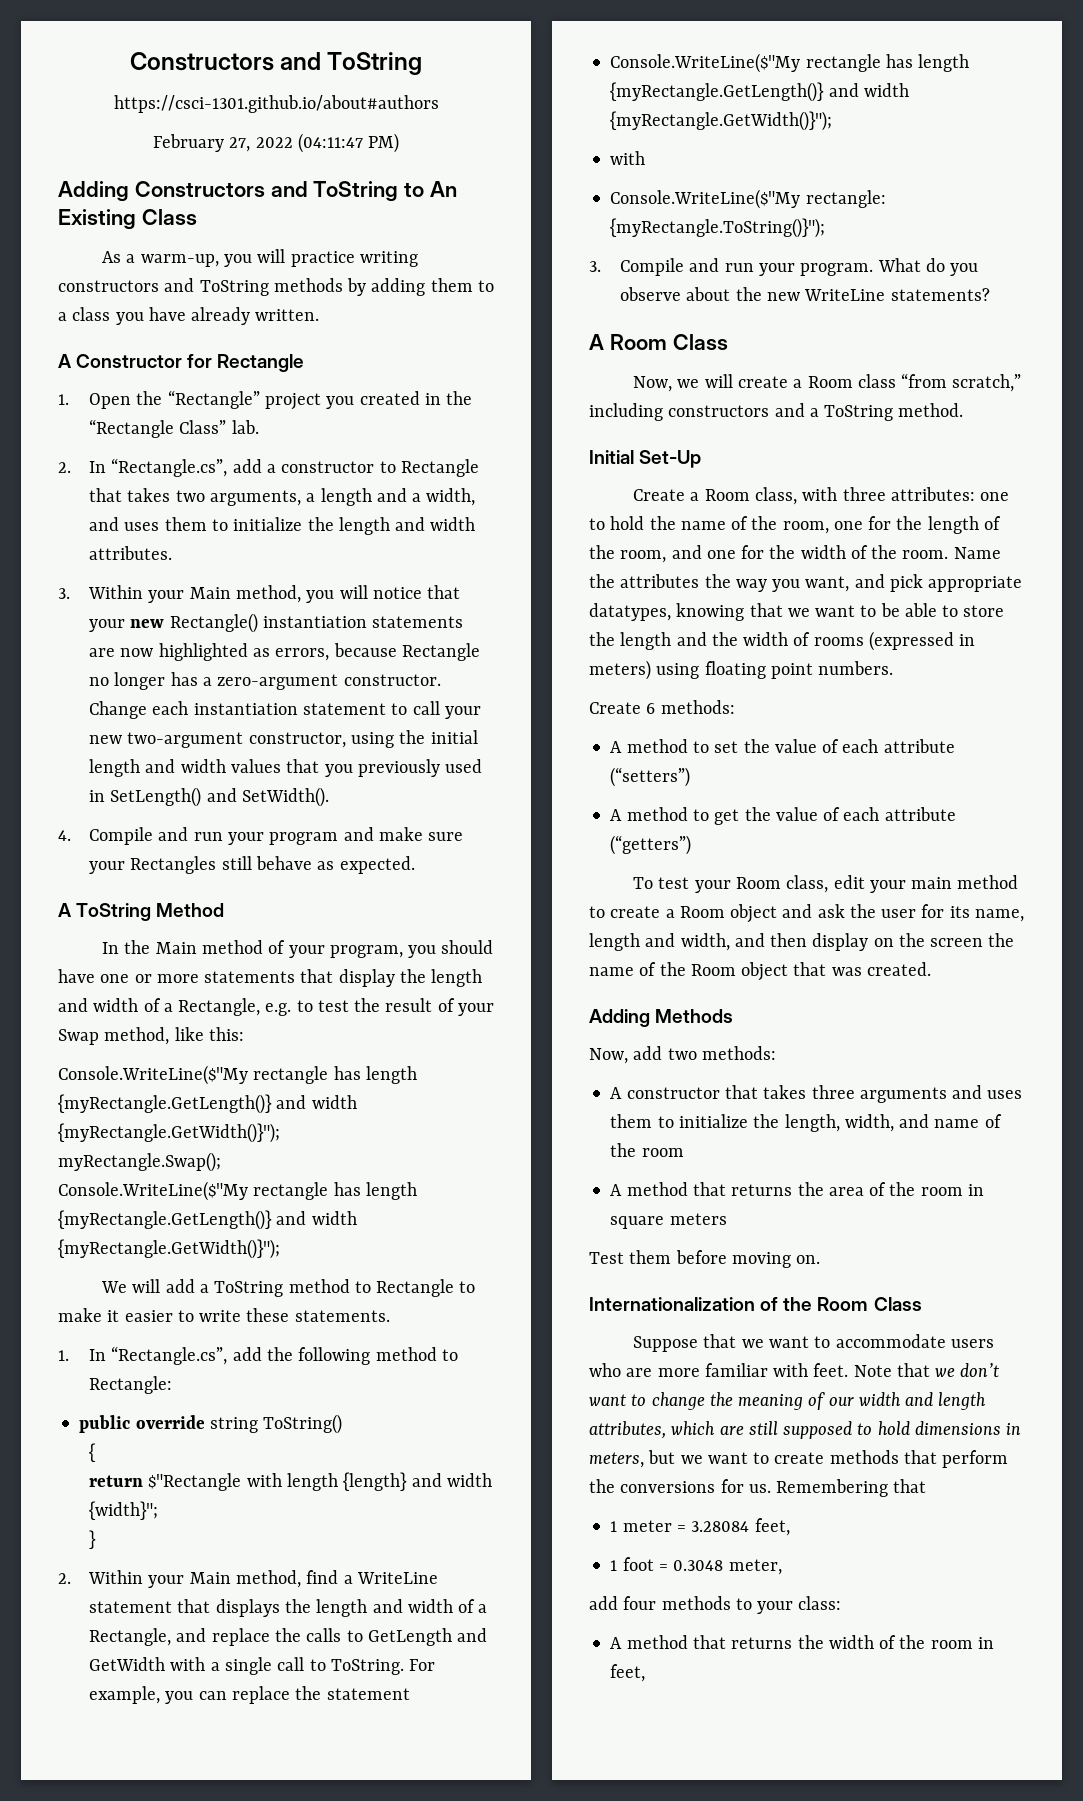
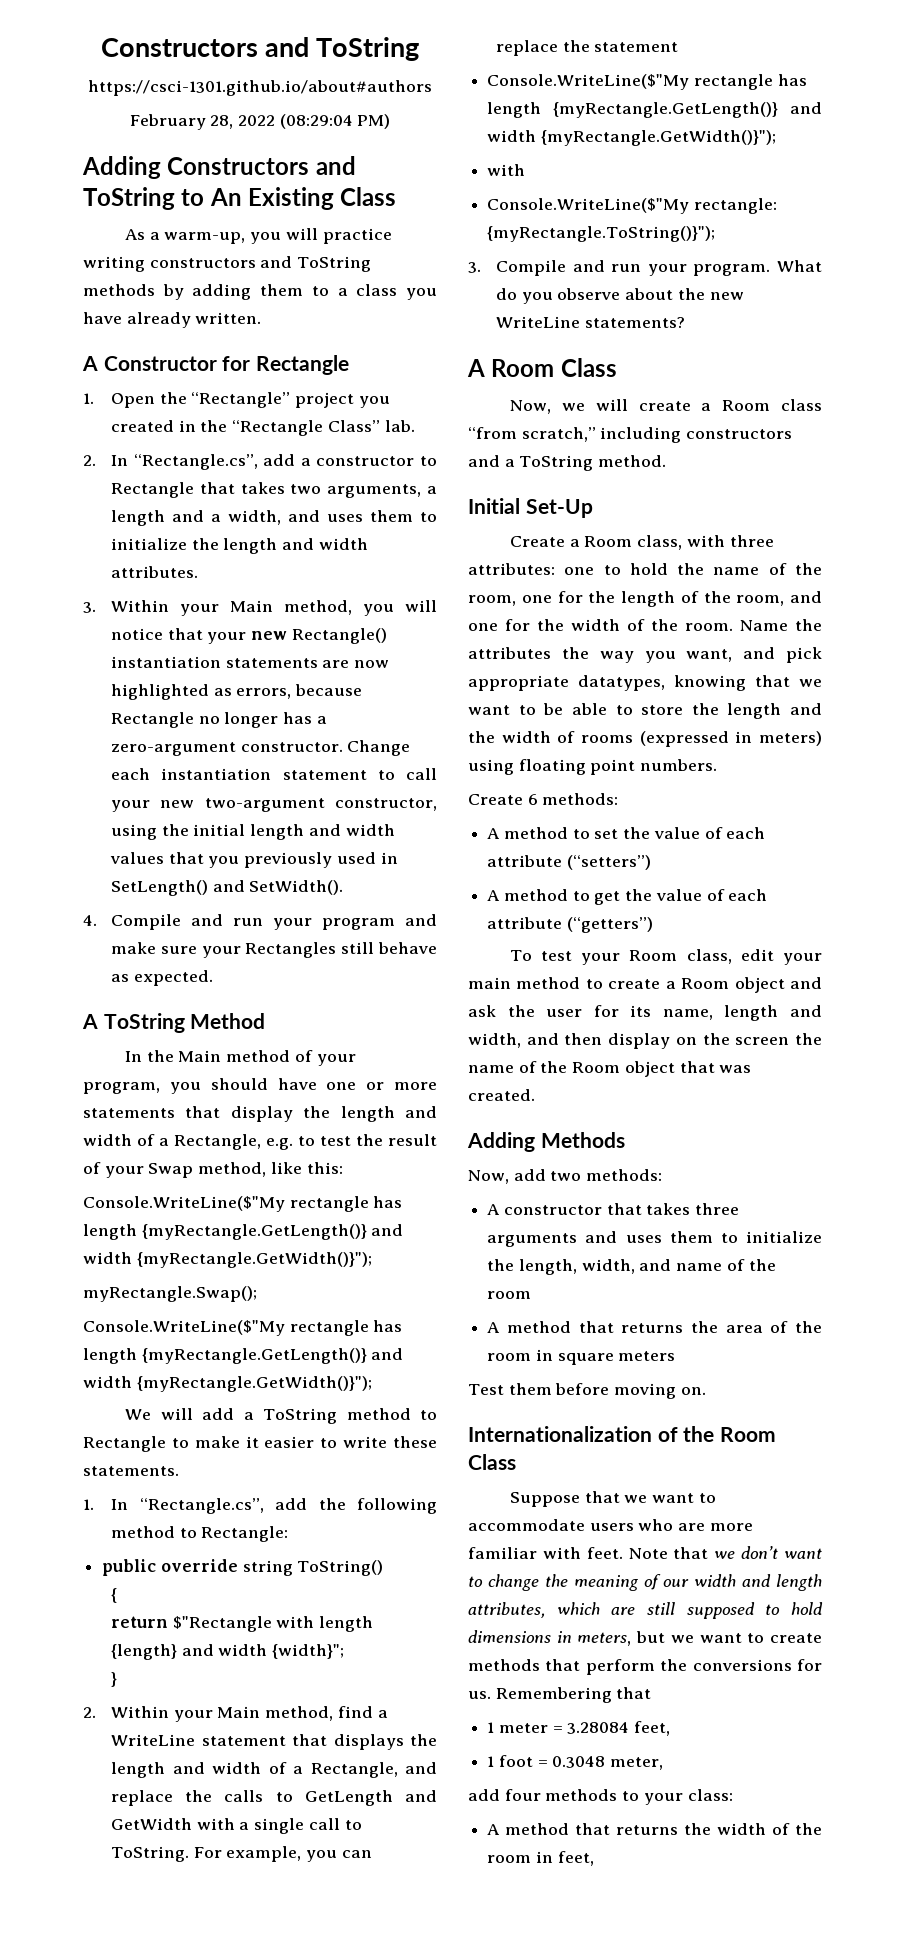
[229,133,363,153] 27, 2022 (04:11:47 -> [210,114,353,129] 28, 2022 (08:29:04

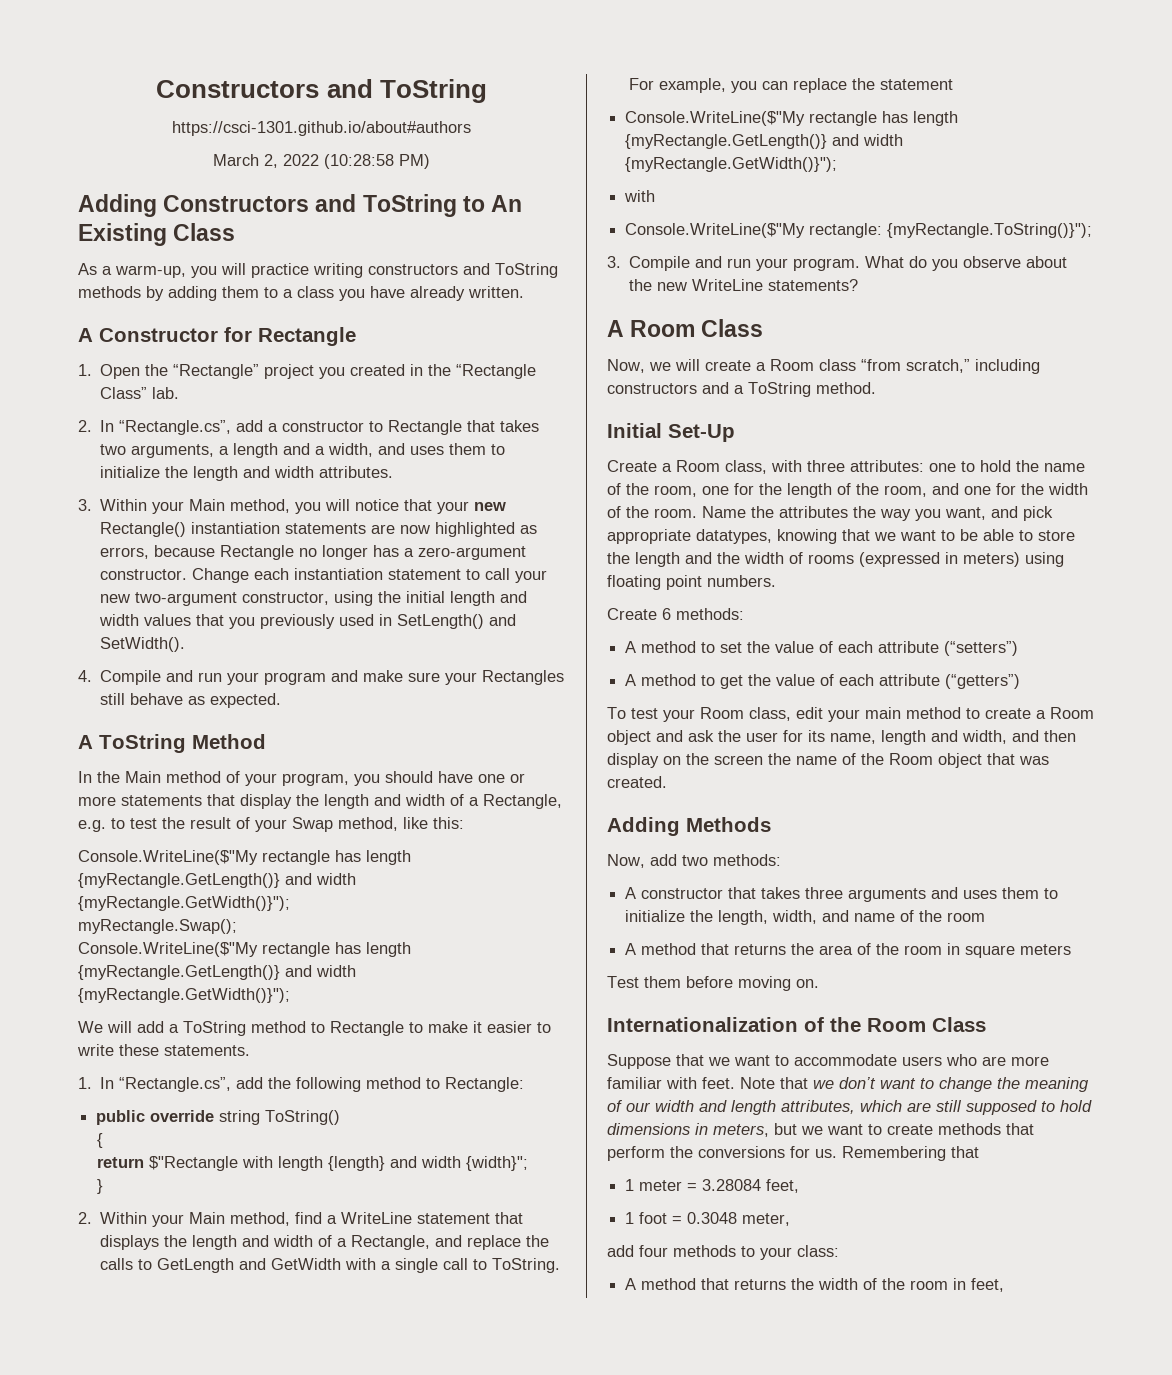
[129,114,353,130] February 28, 2022 (08:29:04 -> [213,154,394,169] March 2, 2022 (10:28:58

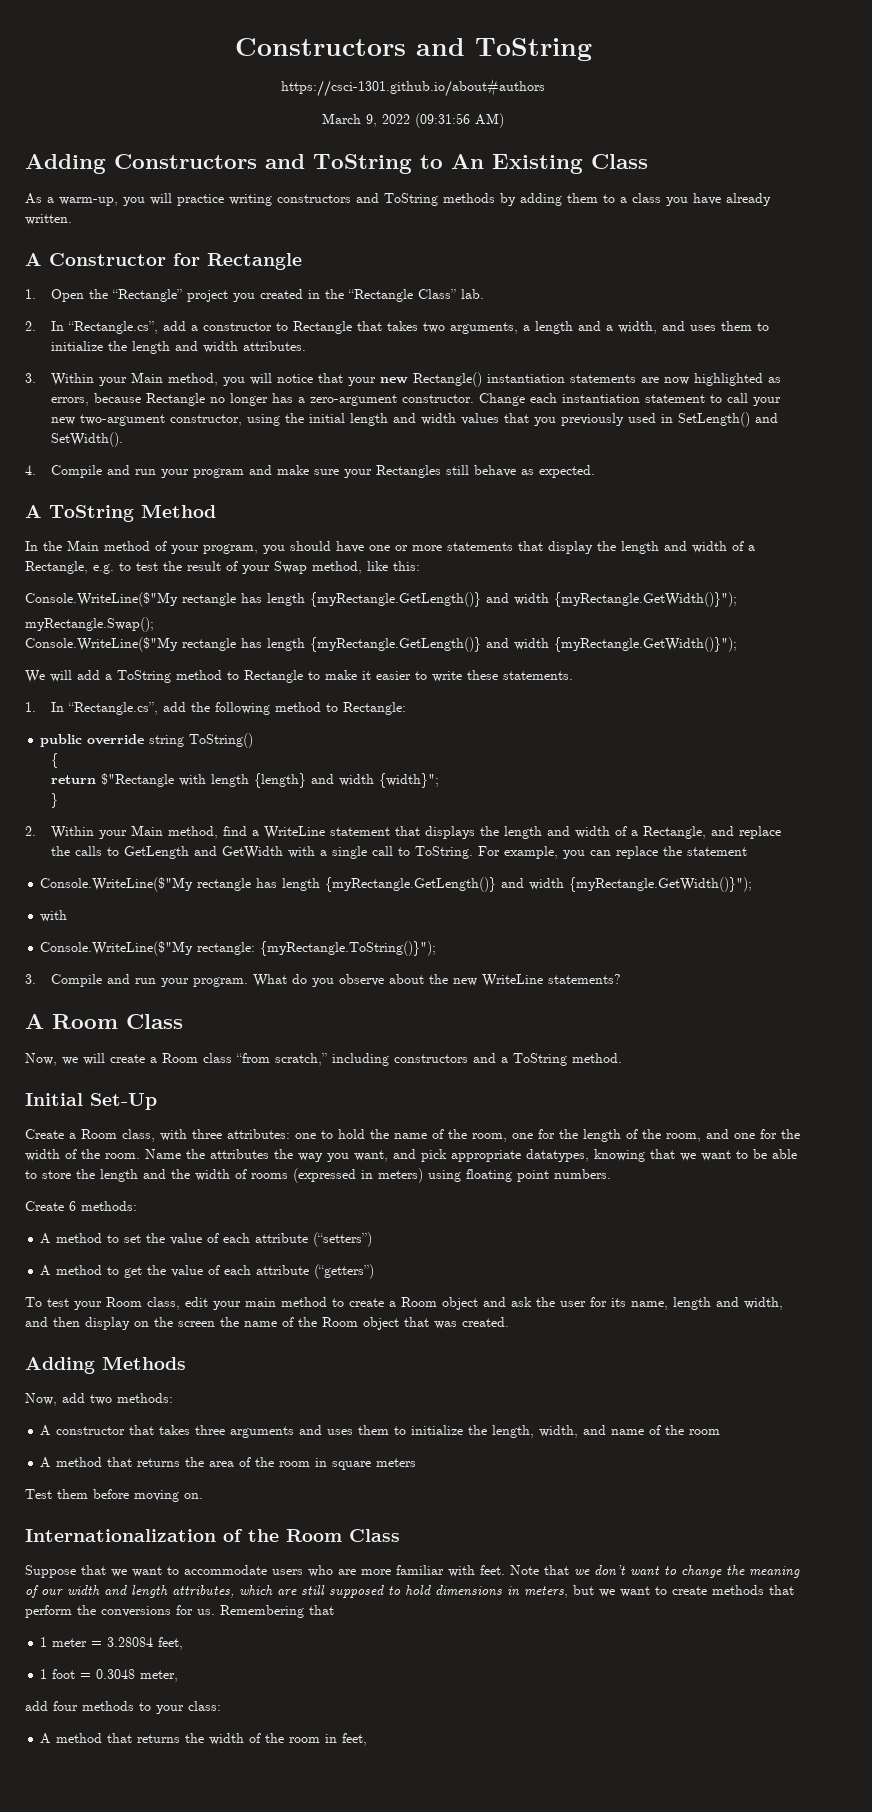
[264,154,430,169] 2, 2022 (10:28:58 PM) -> [366,113,504,128] 9, 2022 (09:31:56 AM)

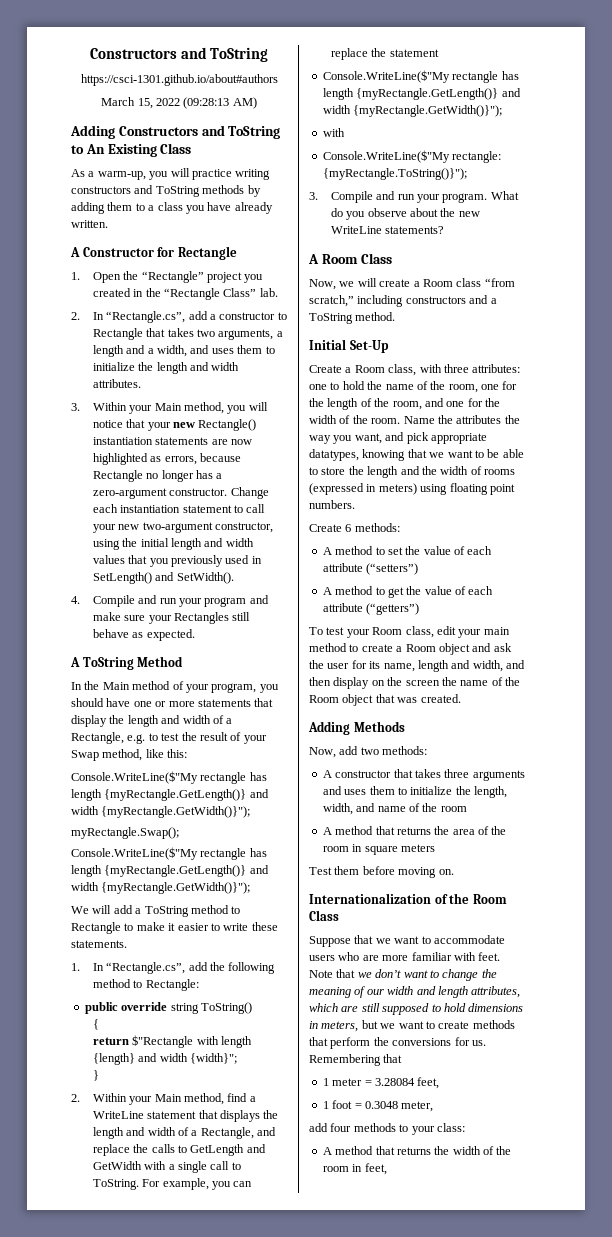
[366,113,470,128] 9, 2022 (09:31:56 -> [137,97,230,109] 15, 2022 (09:28:13

